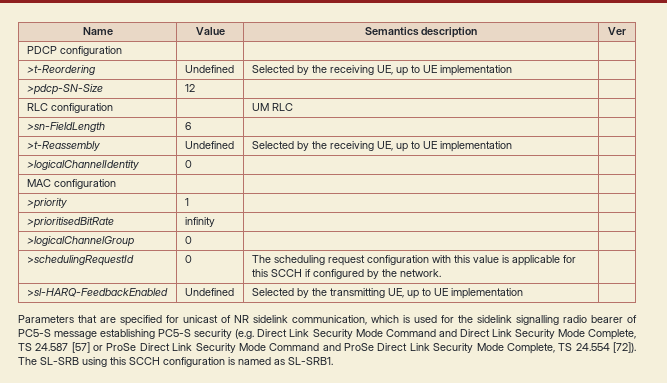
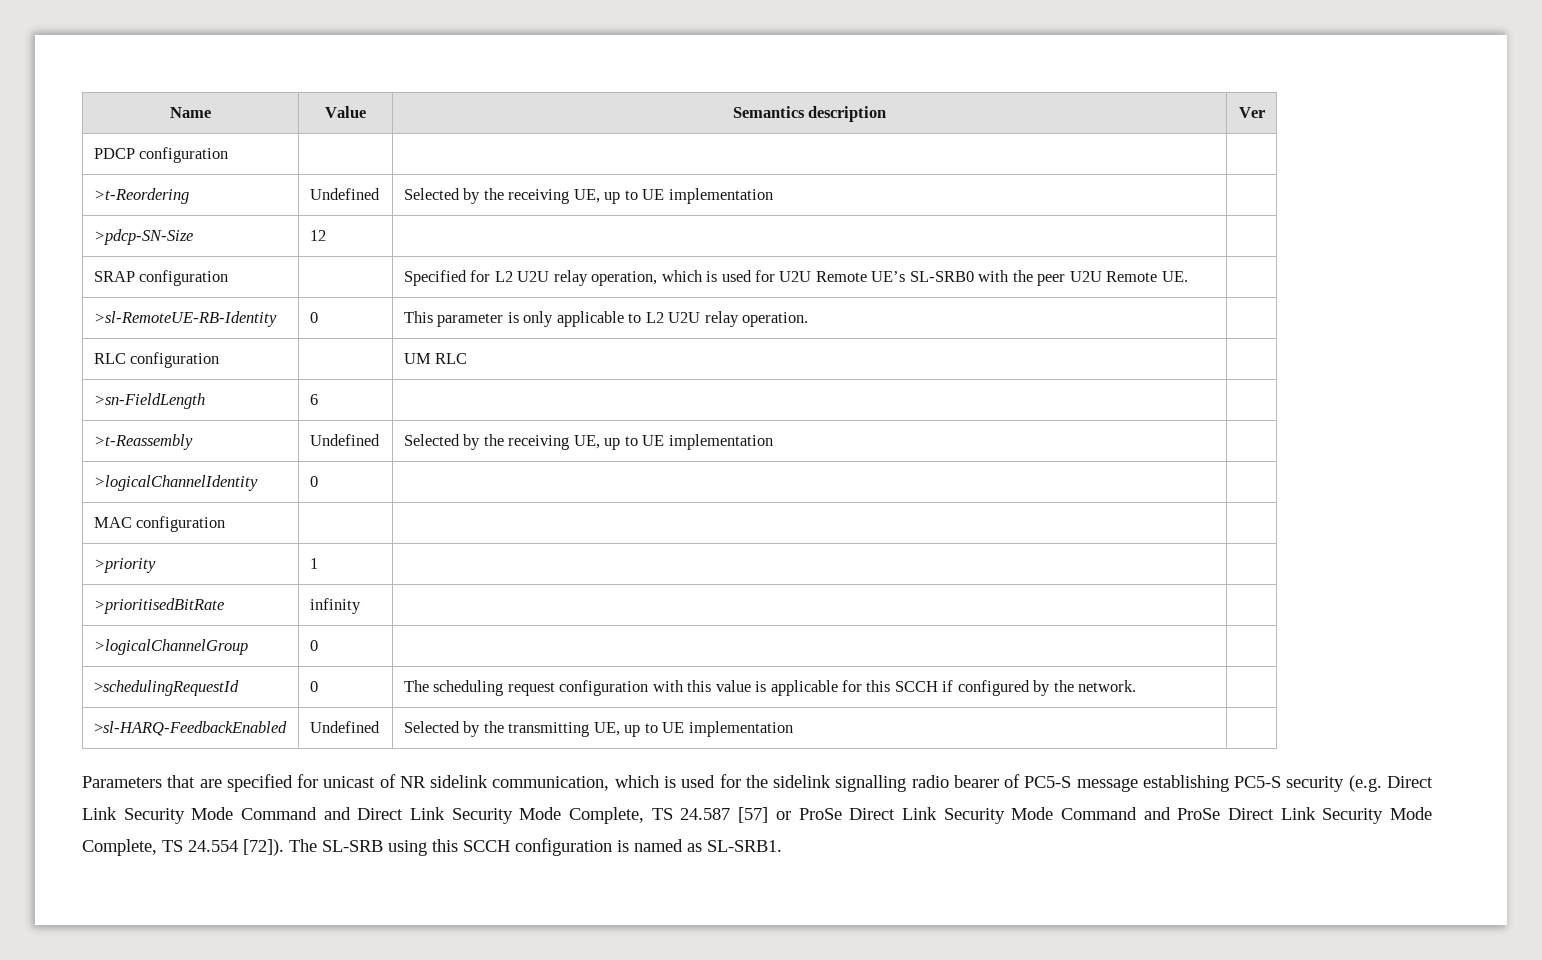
(195, 88) none -> [93,270,229,286] [403,270,1188,286] [93,311,277,327] [309,312,318,323] [403,311,808,327] // SRAP configuration | | Specified for L2 U2U relay operation, which is used for U2U Remote UE’s SL-SRB0 with the peer U2U Remote UE. | // >sl-RemoteUE-RB-Identity | 0 | This parameter is only applicable to L2 U2U relay operation. |

